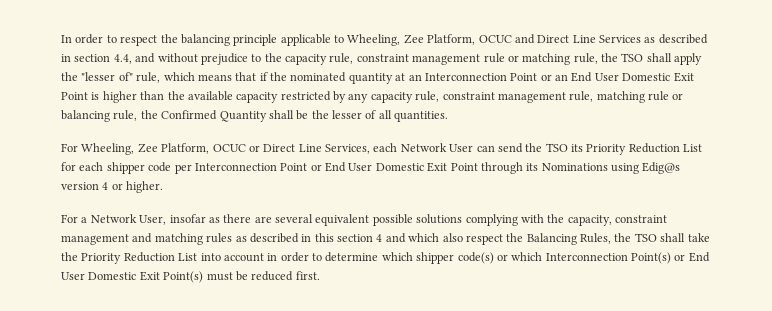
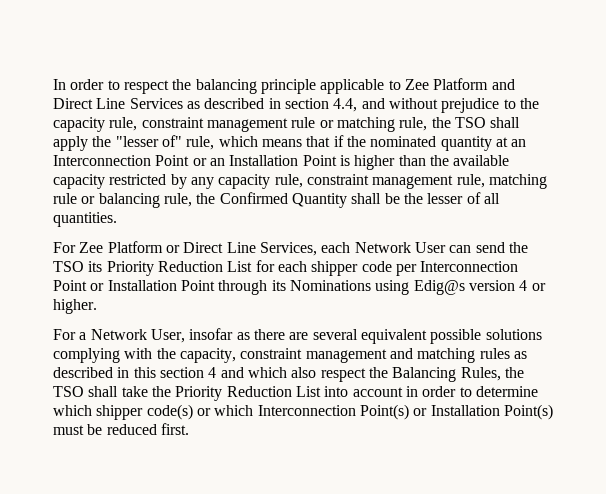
[347,34,512,46] Wheeling, Zee Platform, OCUC -> [404,78,489,90] Zee Platform
[571,72,694,82] End User Domestic Exit -> [229,155,299,166] Installation
[81,143,246,155] Wheeling, Zee Platform, OCUC -> [79,241,163,253] Zee Platform
[325,162,448,172] End User Domestic Exit -> [107,280,177,291] Installation
[688,252,710,262] [61,271,160,281] End User Domestic Exit -> [430,405,500,416] Installation

